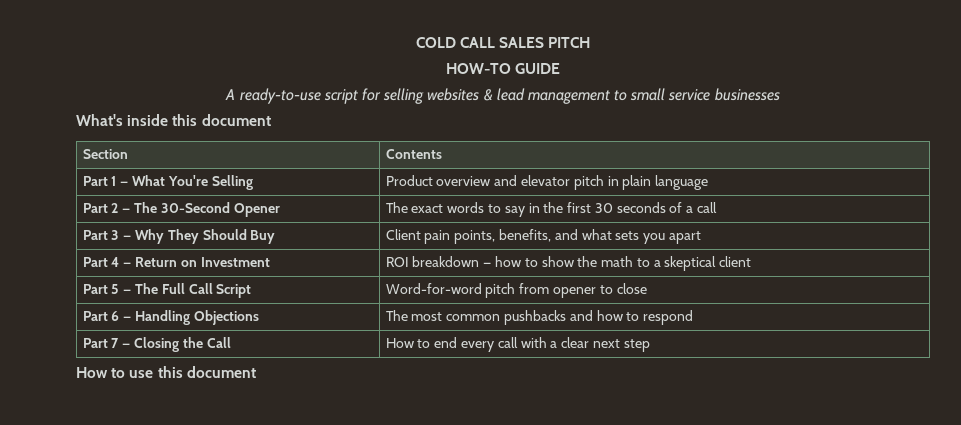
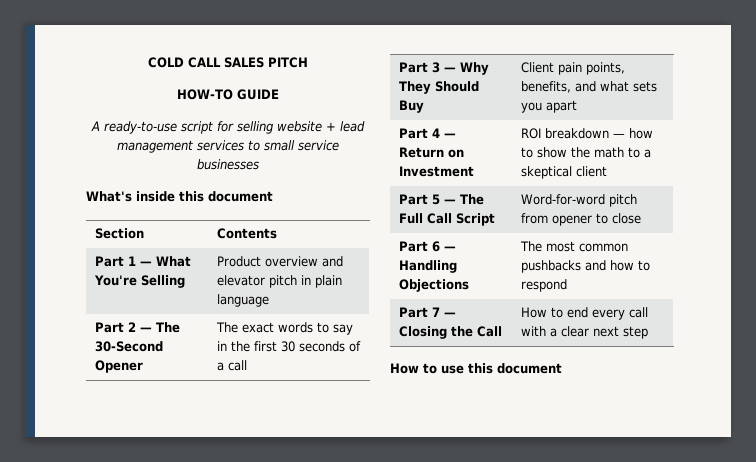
[427,88,493,101] websites & -> [277,121,336,132] website +
(610, 97) none -> [197,140,244,151] services

